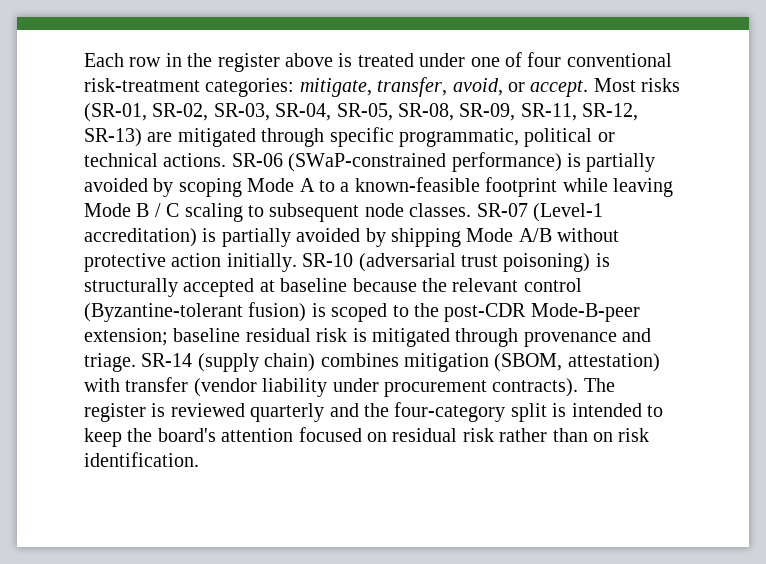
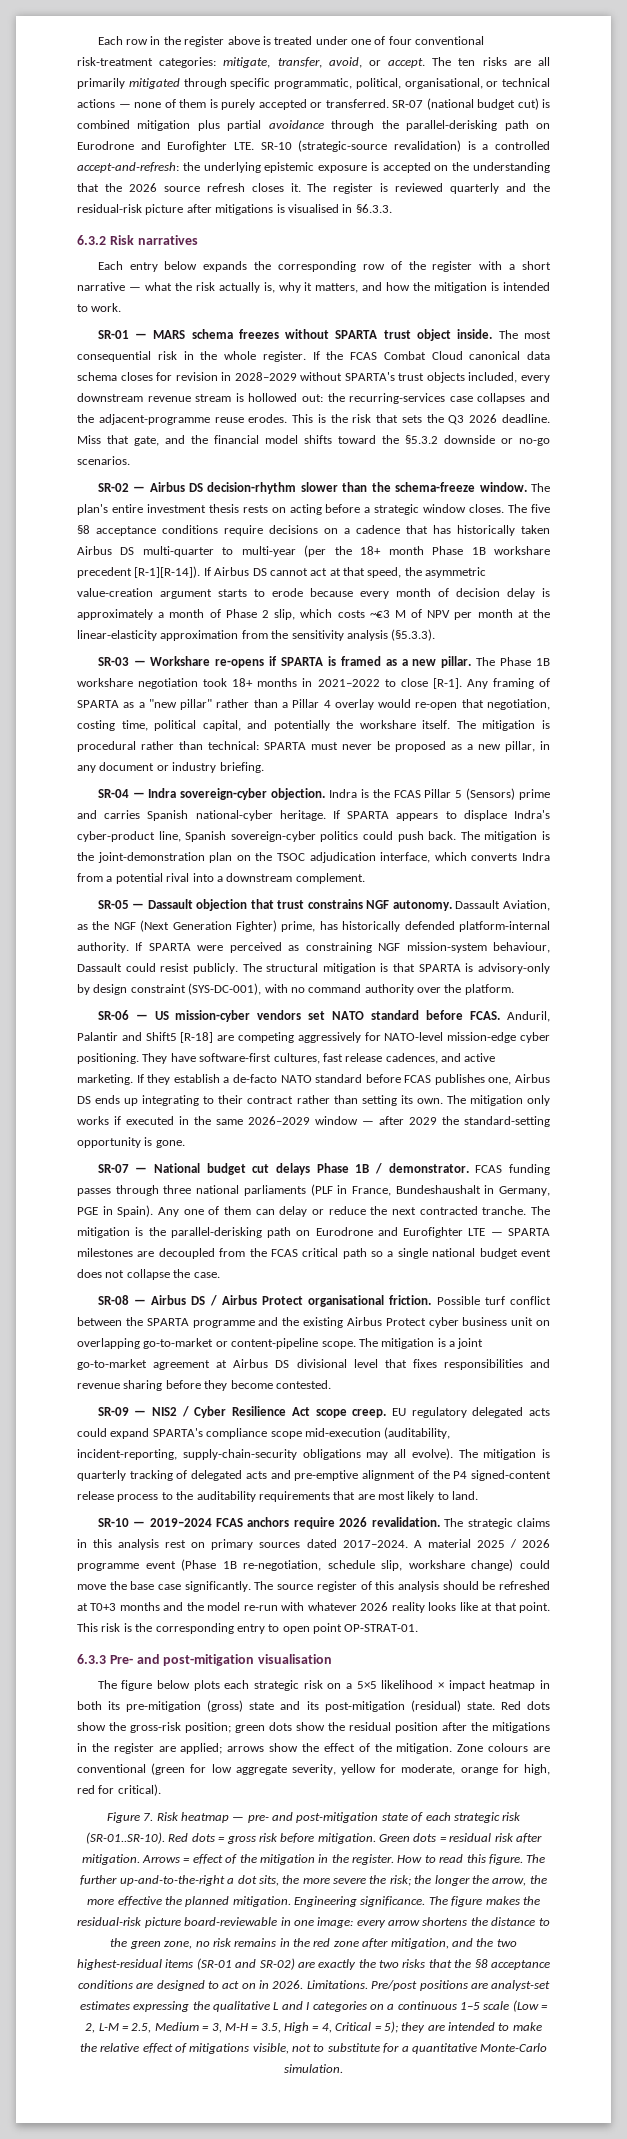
[593,78,681,92] [84,103,639,122] [84,127,615,147] [84,152,656,172] [84,177,673,197] [84,203,603,222] [84,228,620,247] [84,253,610,272] [84,278,582,297] [84,302,640,322] [84,328,652,347] [84,353,660,372] [84,377,579,397] Most risks (SR-01, SR-02, SR-03, SR-04, SR-05, SR-08, SR-09, SR-11, SR-12, SR-13) are mitigated through specific programmatic, political or technical actions. SR-06 (SWaP-constrained performance) is partially avoided by scoping Mode A to a known-feasible footprint while leaving Mode B / C scaling to subsequent node classes. SR-07 (Level-1 accreditation) is partially avoided by shipping Mode A/B without protective action initially. SR-10 (adversarial trust poisoning) is structurally accepted at baseline because the relevant control (Byzantine-tolerant fusion) is scoped to the post-CDR Mode-B-peer extension; baseline residual risk is mitigated through provenance and triage. SR-14 (supply chain) combines mitigation (SBOM, attestation) with transfer (vendor liability under procurement contracts). -> [432,57,550,66] [77,78,550,89] [77,98,550,110] [77,120,551,131] [77,140,550,152] [77,162,550,173] [77,183,301,192] The ten risks are all primarily mitigated through specific programmatic, political, organisational, or technical actions — none of them is purely accepted or transferred. SR-07 (national budget cut) is combined mitigation plus partial avoidance through the parallel-derisking path on Eurodrone and Eurofighter LTE. SR-10 (strategic-source revalidation) is a controlled accept-and-refresh: the underlying epistemic exposure is accepted on the understanding that the 2026 source refresh closes it.
[394,402,663,422] [84,427,650,447] [84,452,199,467] four-category split is intended to keep the board's attention focused on residual risk rather than on risk identification. -> [77,204,392,215] [77,235,198,245] [97,261,552,272] [77,282,550,293] [77,303,122,312] [97,329,551,341] [77,351,550,362] [77,372,550,383] [77,393,550,404] [77,414,550,425] [77,435,550,446] [77,456,130,465] [97,482,550,494] [77,504,550,515] [77,525,550,536] [77,545,550,557] [77,566,487,578] [77,588,550,599] [77,609,550,620] [77,629,436,641] [97,656,551,668] [77,678,550,689] [77,699,550,710] [77,720,550,731] [77,741,550,752] [77,762,264,773] [97,788,551,800] [77,810,550,821] [77,831,551,842] [77,852,550,863] [77,873,365,884] [97,899,550,911] [77,920,550,932] [77,942,550,953] [77,963,550,974] [77,983,514,995] [97,1010,550,1022] [77,1032,550,1043] [77,1053,496,1064] [77,1074,550,1085] [77,1095,550,1106] [77,1116,550,1127] [77,1137,185,1148] [97,1163,550,1175] [77,1184,550,1196] [77,1205,550,1217] [77,1227,550,1238] [77,1248,551,1259] [77,1269,220,1280] [97,1295,551,1307] [77,1317,550,1328] [77,1338,484,1349] [77,1359,551,1370] [77,1380,331,1391] [97,1406,550,1418] [77,1427,451,1439] [77,1448,550,1460] [77,1470,552,1481] [77,1491,479,1502] [97,1517,550,1529] [77,1539,551,1550] [77,1559,550,1571] [77,1581,550,1592] [77,1602,550,1613] [77,1623,419,1634] [77,1654,333,1666] [97,1680,550,1691] [77,1700,550,1712] [77,1722,550,1733] [77,1743,550,1754] [77,1763,550,1775] [77,1784,161,1796] [106,1812,522,1823] [86,1832,542,1844] [81,1854,546,1865] [80,1875,547,1886] [87,1896,540,1907] [77,1917,550,1928] [110,1938,517,1949] [77,1958,550,1970] [77,1980,551,1991] [79,2000,549,2012] [85,2021,542,2033] [79,2043,548,2054] [284,2064,343,2073] residual-risk picture after mitigations is visualised in §6.3.3. // 6.3.2 Risk narratives // Each entry below expands the corresponding row of the register with a short narrative — what the risk actually is, why it matters, and how the mitigation is intended to work. // SR-01 — MARS schema freezes without SPARTA trust object inside. The most consequential risk in the whole register. If the FCAS Combat Cloud canonical data schema closes for revision in 2028–2029 without SPARTA's trust objects included, every downstream revenue stream is hollowed out: the recurring-services case collapses and the adjacent-programme reuse erodes. This is the risk that sets the Q3 2026 deadline. Miss that gate, and the financial model shifts toward the §5.3.2 downside or no-go scenarios. // SR-02 — Airbus DS decision-rhythm slower than the schema-freeze window. The plan's entire investment thesis rests on acting before a strategic window closes. The five §8 acceptance conditions require decisions on a cadence that has historically taken Airbus DS multi-quarter to multi-year (per the 18+ month Phase 1B workshare precedent [R-1][R-14]). If Airbus DS cannot act at that speed, the asymmetric value-creation argument starts to erode because every month of decision delay is approximately a month of Phase 2 slip, which costs ~€3 M of NPV per month at the linear-elasticity approximation from the sensitivity analysis (§5.3.3). // SR-03 — Workshare re-opens if SPARTA is framed as a new pillar. The Phase 1B workshare negotiation took 18+ months in 2021–2022 to close [R-1]. Any framing of SPARTA as a "new pillar" rather than a Pillar 4 overlay would re-open that negotiation, costing time, political capital, and potentially the workshare itself. The mitigation is procedural rather than technical: SPARTA must never be proposed as a new pillar, in any document or industry briefing. // SR-04 — Indra sovereign-cyber objection. Indra is the FCAS Pillar 5 (Sensors) prime and carries Spanish national-cyber heritage. If SPARTA appears to displace Indra's cyber-product line, Spanish sovereign-cyber politics could push back. The mitigation is the joint-demonstration plan on the TSOC adjudication interface, which converts Indra from a potential rival into a downstream complement. // SR-05 — Dassault objection that trust constrains NGF autonomy. Dassault Aviation, as the NGF (Next Generation Fighter) prime, has historically defended platform-internal authority. If SPARTA were perceived as constraining NGF mission-system behaviour, Dassault could resist publicly. The structural mitigation is that SPARTA is advisory-only by design constraint (SYS-DC-001), with no command authority over the platform. // SR-06 — US mission-cyber vendors set NATO standard before FCAS. Anduril, Palantir and Shift5 [R-18] are competing aggressively for NATO-level mission-edge cyber positioning. They have software-first cultures, fast release cadences, and active marketing. If they establish a de-facto NATO standard before FCAS publishes one, Airbus DS ends up integrating to their contract rather than setting its own. The mitigation only works if executed in the same 2026–2029 window — after 2029 the standard-setting opportunity is gone. // SR-07 — National budget cut delays Phase 1B / demonstrator. FCAS funding passes through three national parliaments (PLF in France, Bundeshaushalt in Germany, PGE in Spain). Any one of them can delay or reduce the next contracted tranche. The mitigation is the parallel-derisking path on Eurodrone and Eurofighter LTE — SPARTA milestones are decoupled from the FCAS critical path so a single national budget event does not collapse the case. // SR-08 — Airbus DS / Airbus Protect organisational friction. Possible turf conflict between the SPARTA programme and the existing Airbus Protect cyber business unit on overlapping go-to-market or content-pipeline scope. The mitigation is a joint go-to-market agreement at Airbus DS divisional level that fixes responsibilities and revenue sharing before they become contested. // SR-09 — NIS2 / Cyber Resilience Act scope creep. EU regulatory delegated acts could expand SPARTA's compliance scope mid-execution (auditability, incident-reporting, supply-chain-security obligations may all evolve). The mitigation is quarterly tracking of delegated acts and pre-emptive alignment of the P4 signed-content release process to the auditability requirements that are most likely to land. // SR-10 — 2019–2024 FCAS anchors require 2026 revalidation. The strategic claims in this analysis rest on primary sources dated 2017–2024. A material 2025 / 2026 programme event (Phase 1B re-negotiation, schedule slip, workshare change) could move the base case significantly. The source register of this analysis should be refreshed at T0+3 months and the model re-run with whatever 2026 reality looks like at that point. This risk is the corresponding entry to open point OP-STRAT-01. // 6.3.3 Pre- and post-mitigation visualisation // The figure below plots each strategic risk on a 5×5 likelihood × impact heatmap in both its pre-mitigation (gross) state and its post-mitigation (residual) state. Red dots show the gross-risk position; green dots show the residual position after the mitigations in the register are applied; arrows show the effect of the mitigation. Zone colours are conventional (green for low aggregate severity, yellow for moderate, orange for high, red for critical). // Figure 7. Risk heatmap — pre- and post-mitigation state of each strategic risk (SR-01..SR-10). Red dots = gross risk before mitigation. Green dots = residual risk after mitigation. Arrows = effect of the mitigation in the register. How to read this figure. The further up-and-to-the-right a dot sits, the more severe the risk; the longer the arrow, the more effective the planned mitigation. Engineering significance. The figure makes the residual-risk picture board-reviewable in one image: every arrow shortens the distance to the green zone, no risk remains in the red zone after mitigation, and the two highest-residual items (SR-01 and SR-02) are exactly the two risks that the §8 acceptance conditions are designed to act on in 2026. Limitations. Pre/post positions are analyst-set estimates expressing the qualitative L and I categories on a continuous 1–5 scale (Low = 2, L-M = 2.5, Medium = 3, M-H = 3.5, High = 4, Critical = 5); they are intended to make the relative effect of mitigations visible, not to substitute for a quantitative Monte-Carlo simulation.

